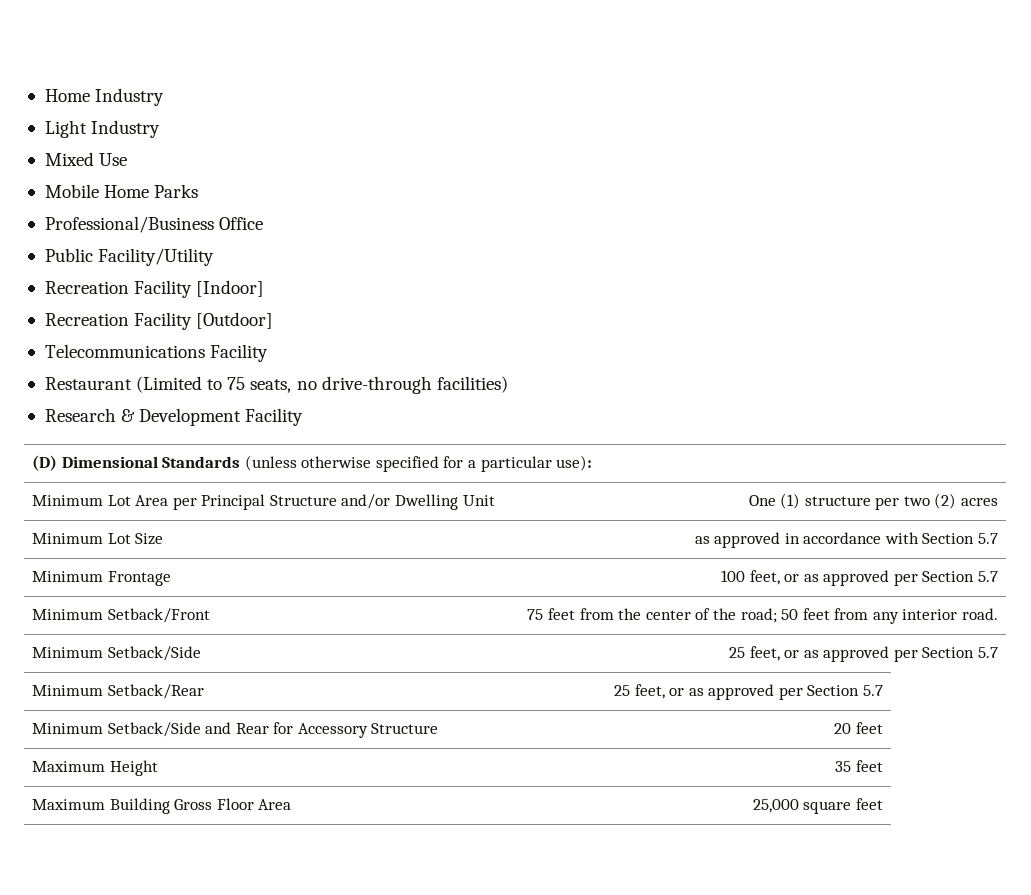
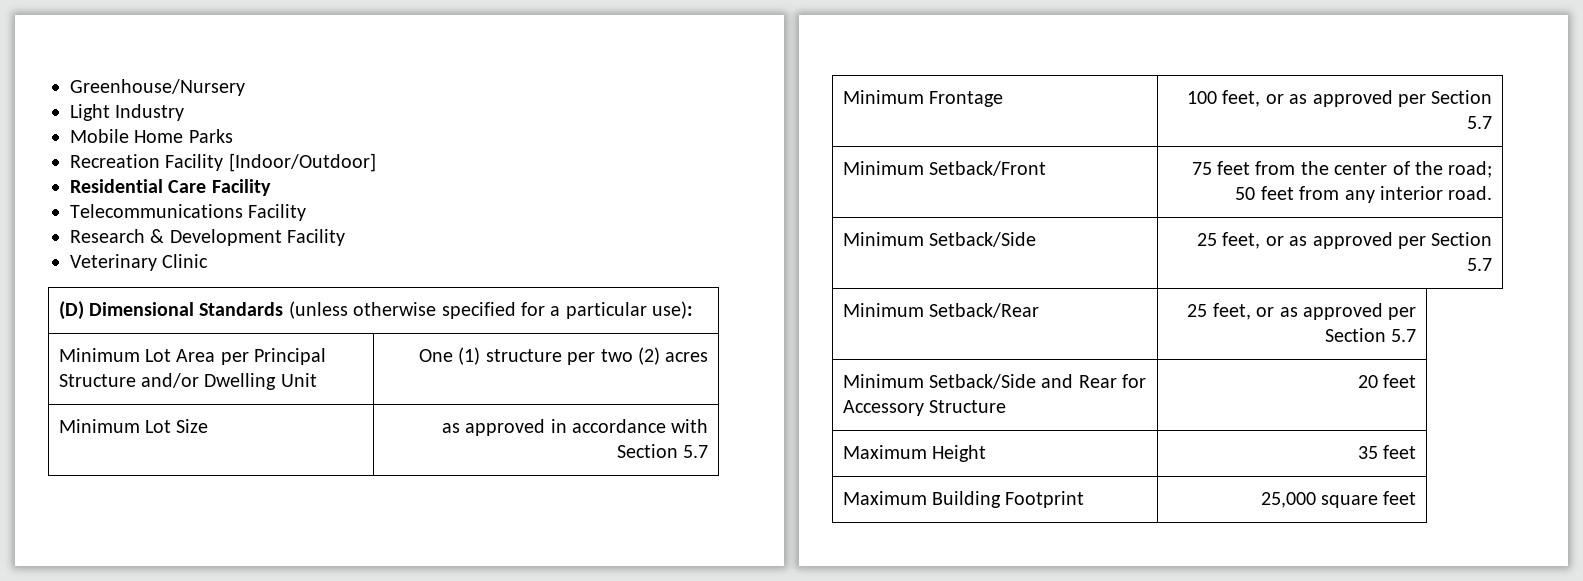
[44,88,165,106] Home Industry -> [70,79,245,96] Greenhouse/Nursery
[44,152,128,166] // Mixed Use -> (185, 112) none
[44,216,264,233] [44,248,215,266] [44,280,265,298] [44,312,274,330] // Professional/Business Office // Public Facility/Utility // Recreation Facility [Indoor] // Recreation Facility [Outdoor] -> [70,153,376,172] [70,179,271,196] // Recreation Facility [Indoor/Outdoor] // Residential Care Facility
[44,376,508,394] // Restaurant (Limited to 75 seats, no drive-through facilities) -> (307, 212) none
(304, 417) none -> [70,254,209,271] // Veterinary Clinic
[174,798,292,810] Gross Floor Area -> [1005,491,1085,508] Footprint

